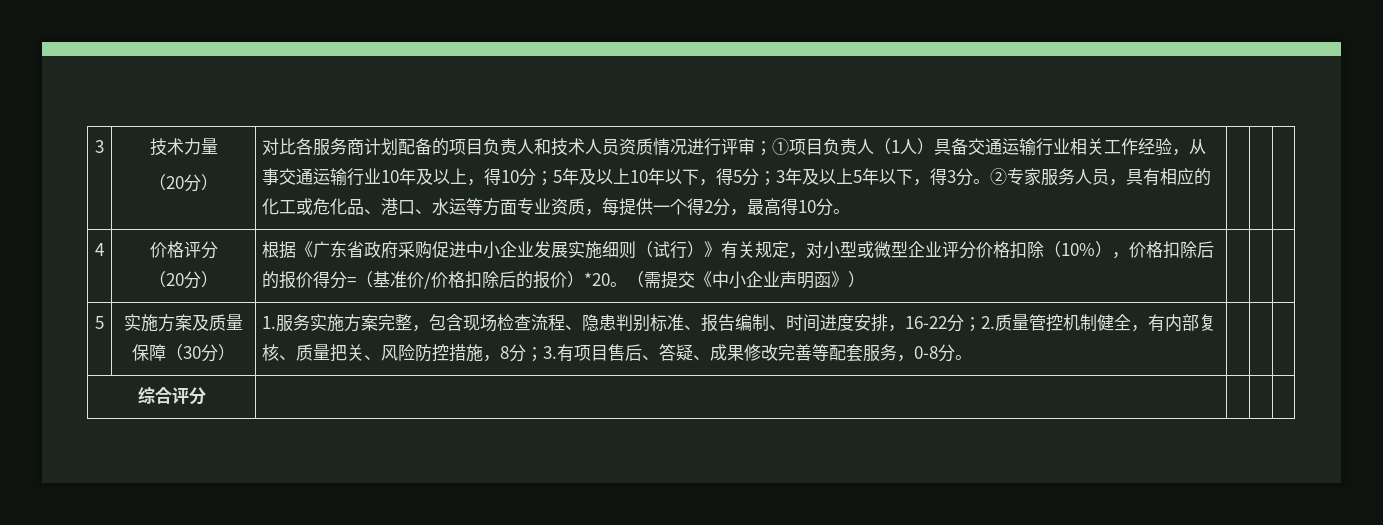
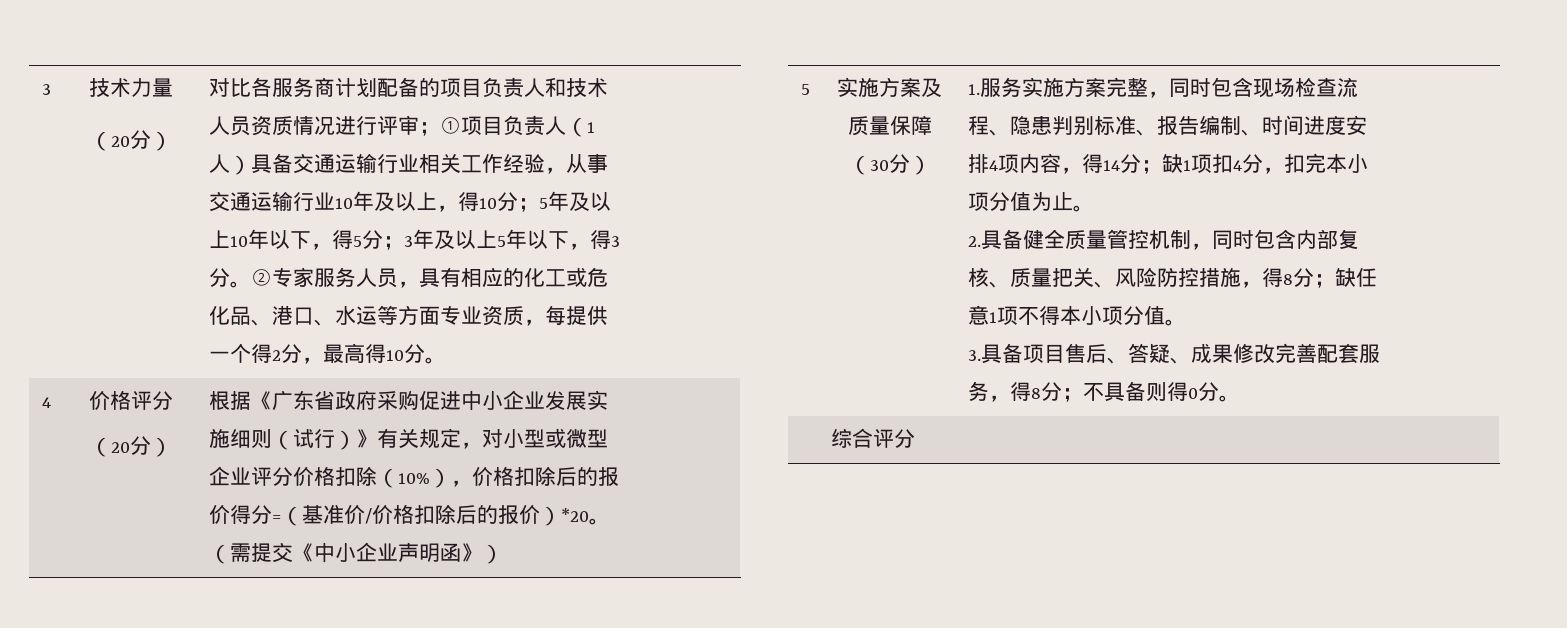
(430, 328) none -> [1169,78,1212,98] 同时
[888,314,996,332] ，16‑22分；2. -> [989,153,1369,174] [968,192,1095,212] [968,229,1066,250] 4项内容，得14分；缺1项扣4分，扣完本小项分值为止。 // 2.具备健全
[1097,314,1166,332] 健全，有 -> [1191,229,1297,250] ，同时包含
[500,344,575,362] 8分；3.有 -> [1262,267,1378,288] [968,305,1187,326] [968,343,1024,364] 得8分；缺任意1项不得本小项分值。 // 3.具备
[812,344,830,361] 等 -> (1318, 353) none
[914,346,939,359] 0‑8 -> [1010,381,1199,402] 得8分；不具备则得0

